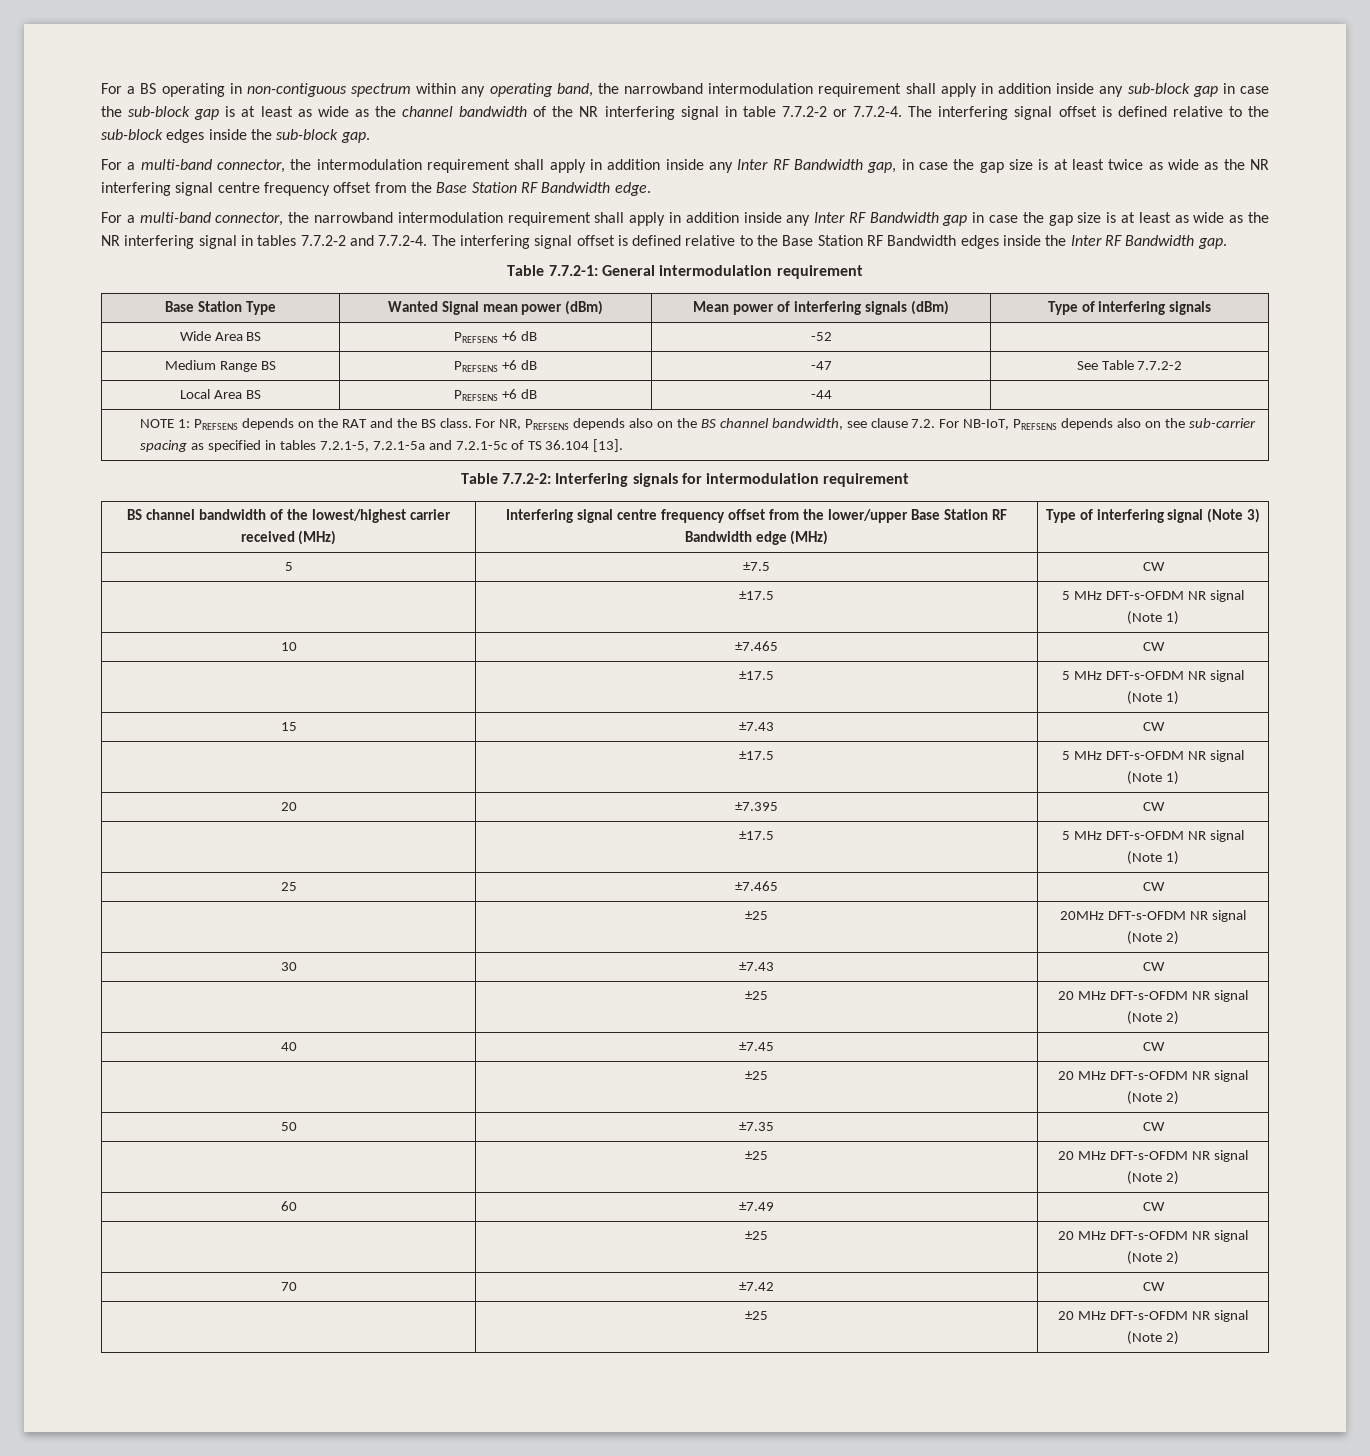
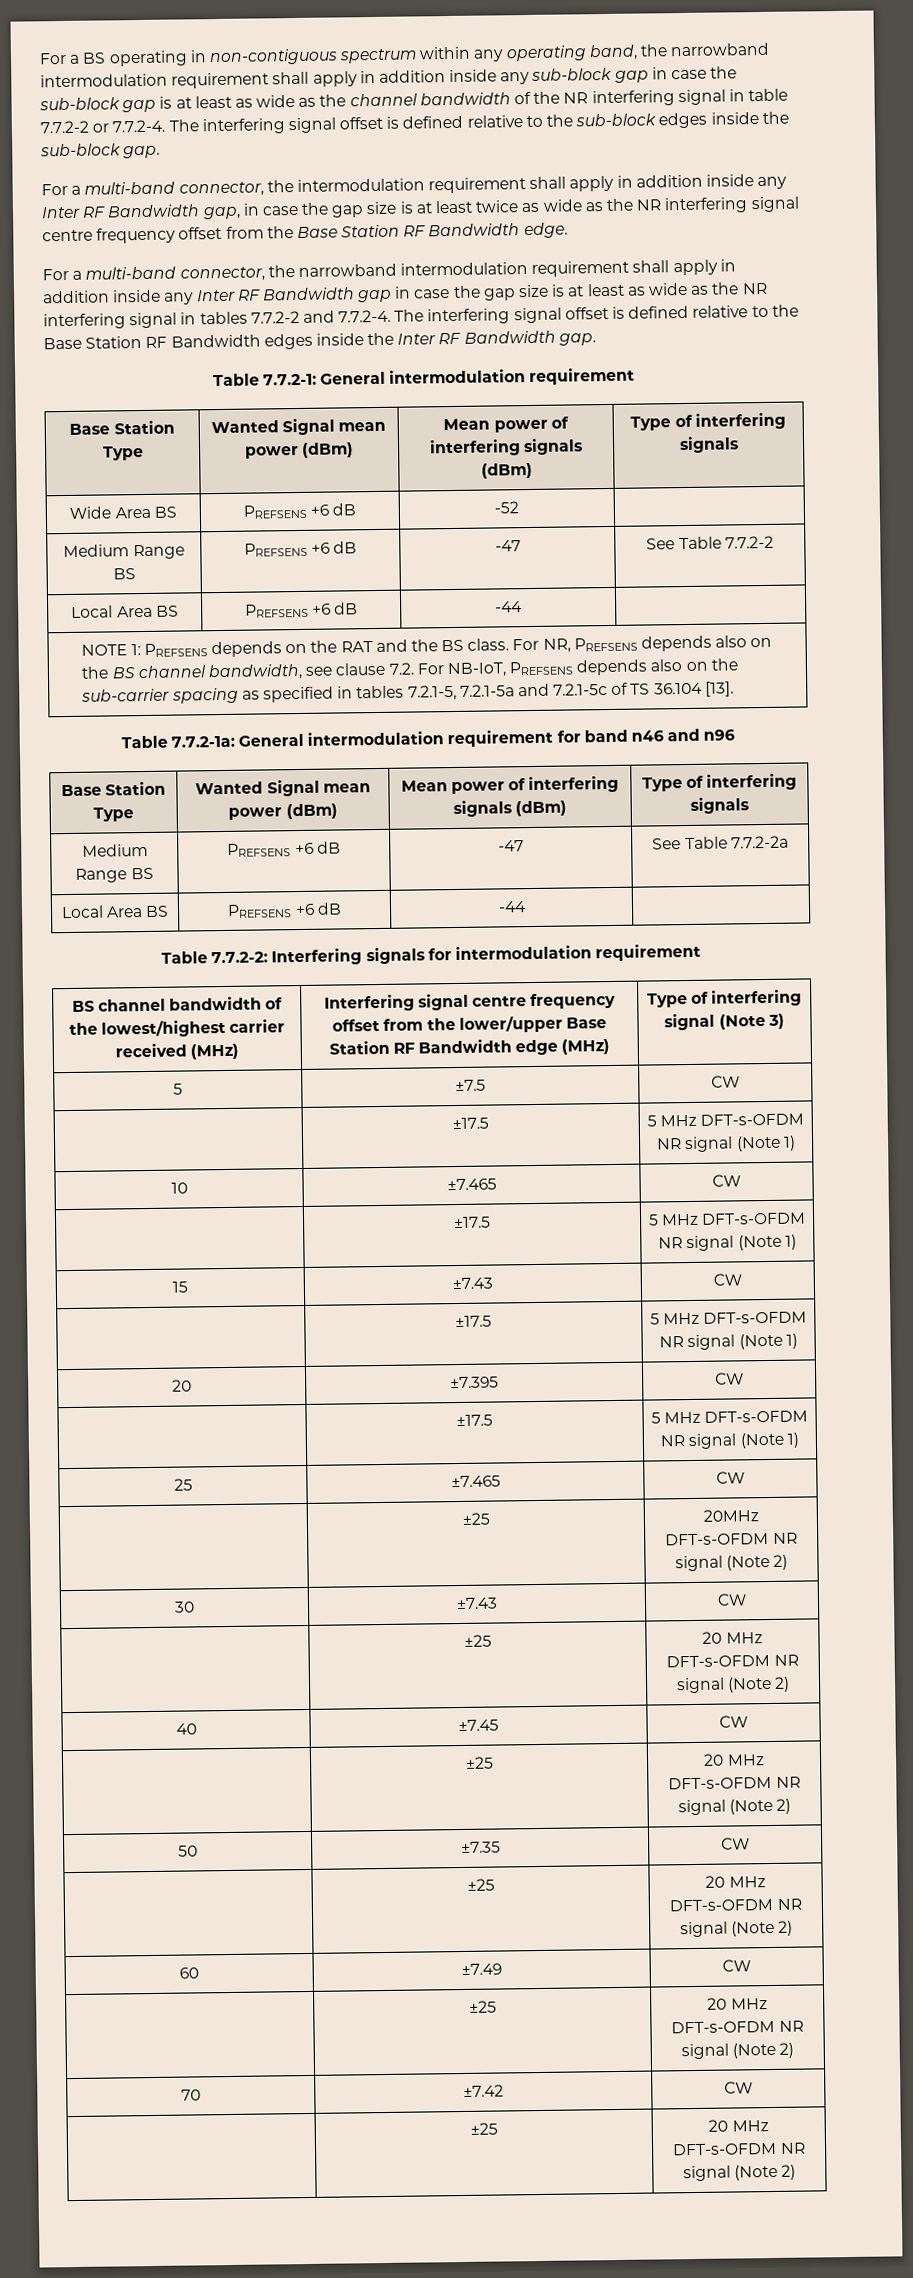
(624, 445) none -> [120,728,736,749] [60,781,167,797] [93,807,134,822] [195,779,371,797] [228,803,338,820] [400,775,620,795] [452,800,568,818] [641,773,798,792] [690,797,749,814] [81,843,148,857] [75,867,154,883] [227,841,341,857] [498,840,524,852] [652,835,789,850] [60,905,170,919] [227,902,342,918] [497,901,527,913] // Table 7.7.2-1a: General intermodulation requirement for band n46 and n96 // Base Station Type | Wanted Signal mean power (dBm) | Mean power of interfering signals (dBm) | Type of interfering signals // Medium Range BS | PREFSENS +6 dB | -47 | See Table 7.7.2-2a // Local Area BS | PREFSENS +6 dB | -44 |

